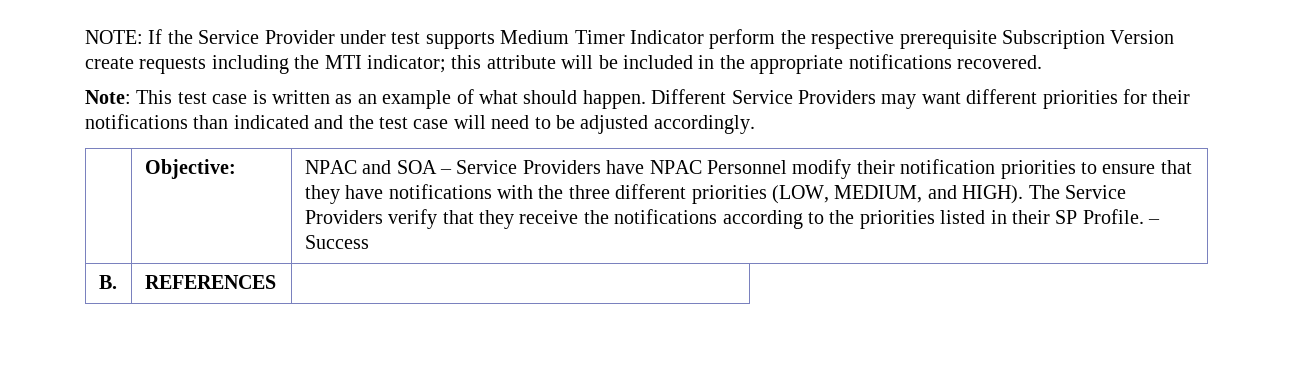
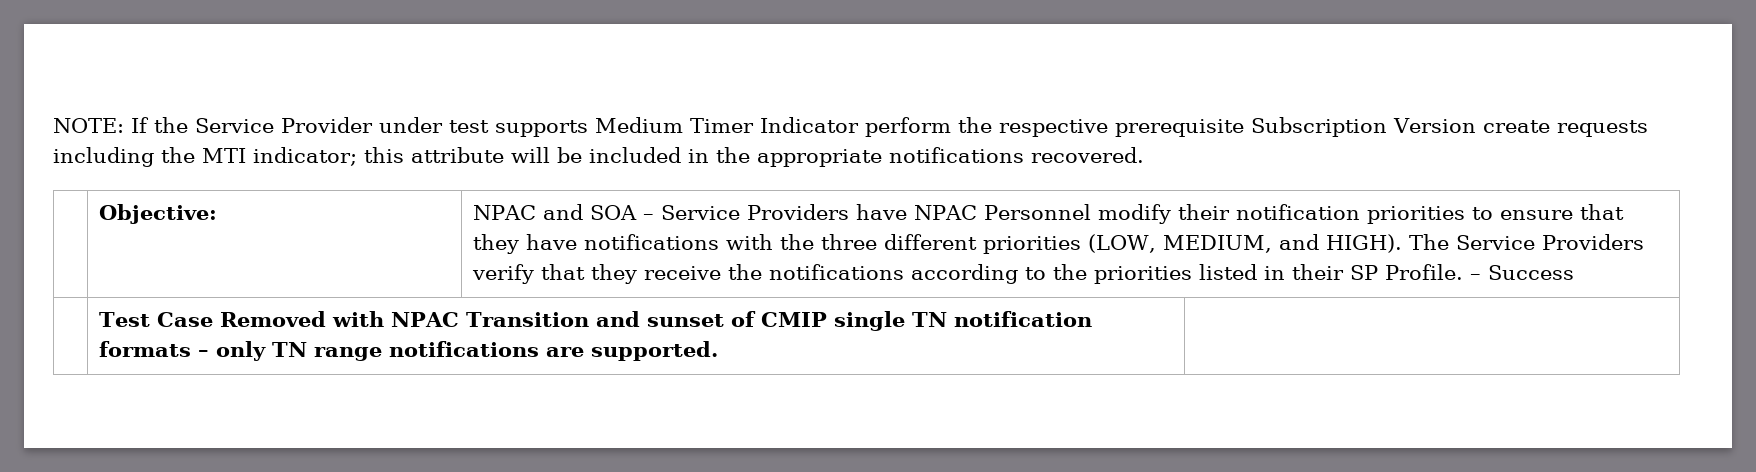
[85,89,1191,109] [85,114,755,134] // Note: This test case is written as an example of what should happen. Different Service Providers may want different priorities for their notifications than indicated and the test case will need to be adjusted accordingly. -> (1144, 155) none
[98,275,117,289] [144,275,276,289] B. | REFERENCES -> [99,311,1093,331] [99,341,719,361] | Test Case Removed with NPAC Transition and sunset of CMIP single TN notification formats – only TN range notifications are supported.

